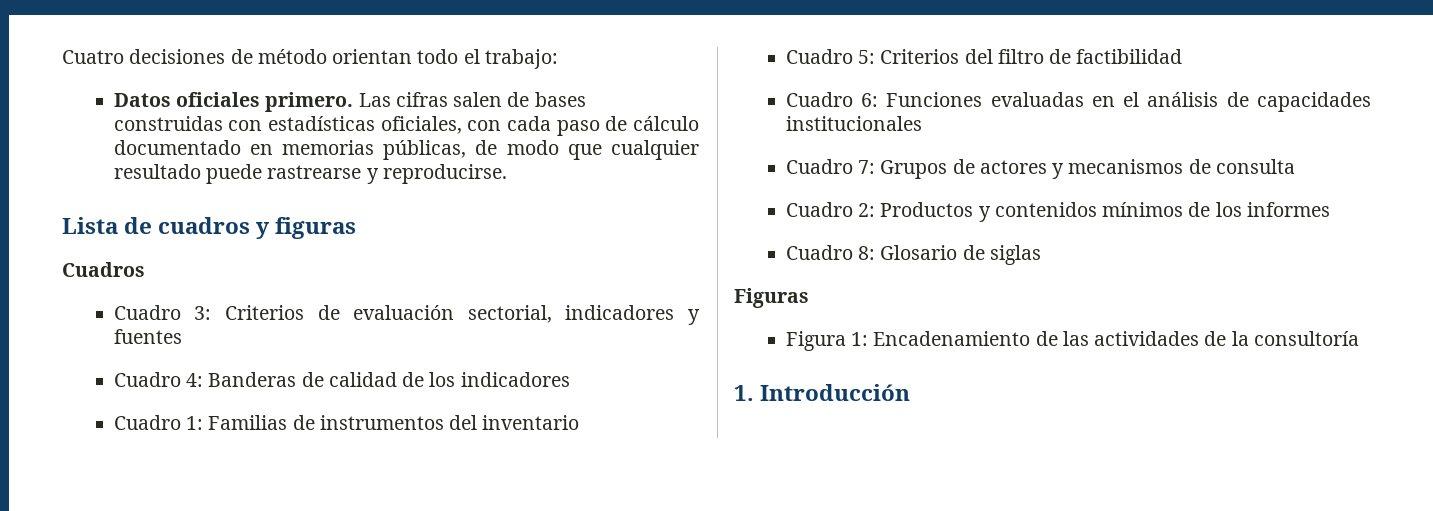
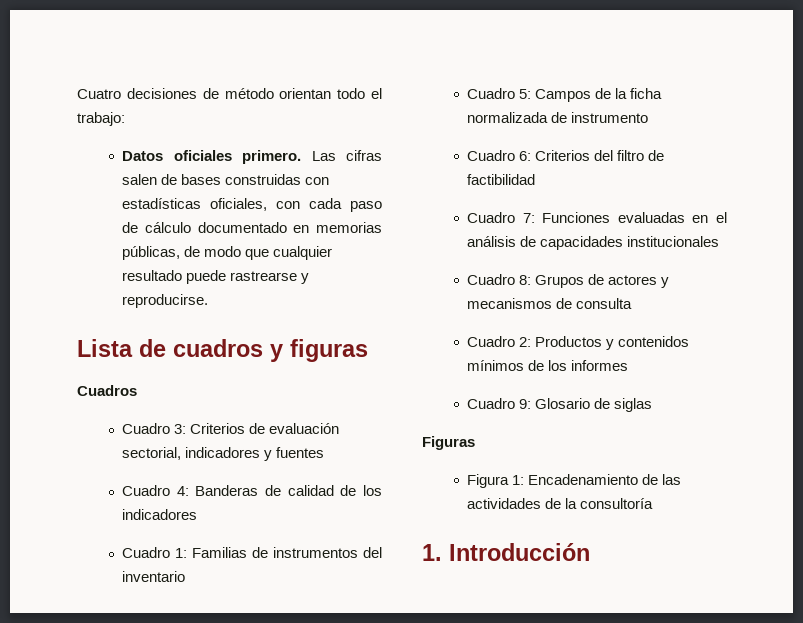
(876, 57) none -> [535,88,663,102] [467,112,649,123] [467,150,532,161] Campos de la ficha normalizada de instrumento // Cuadro 6:
[861,93,879,107] 6: -> [522,213,535,223] 7:
[858,160,876,174] 7: -> [519,275,532,285] 8:
[858,246,876,260] 8: -> [519,399,532,409] 9:

